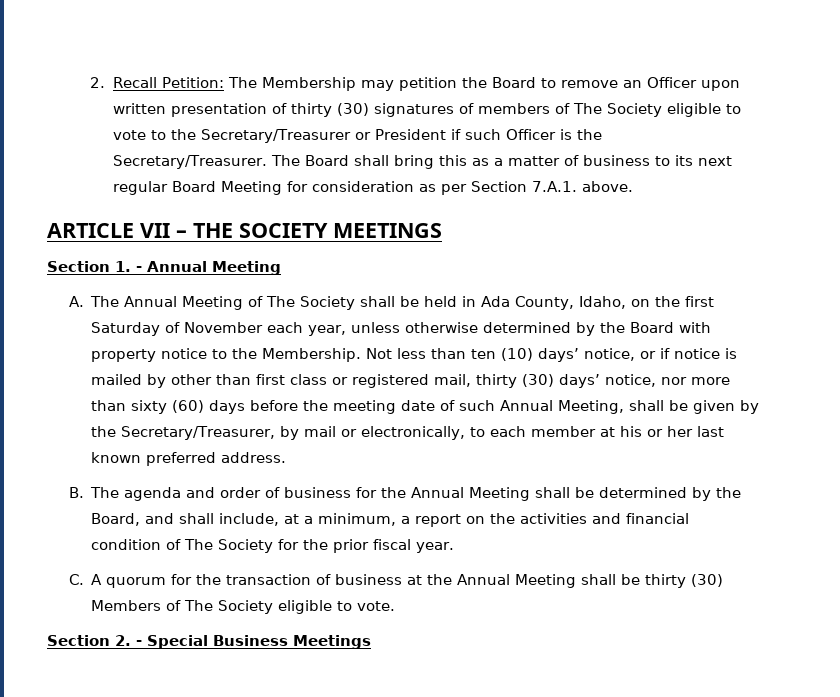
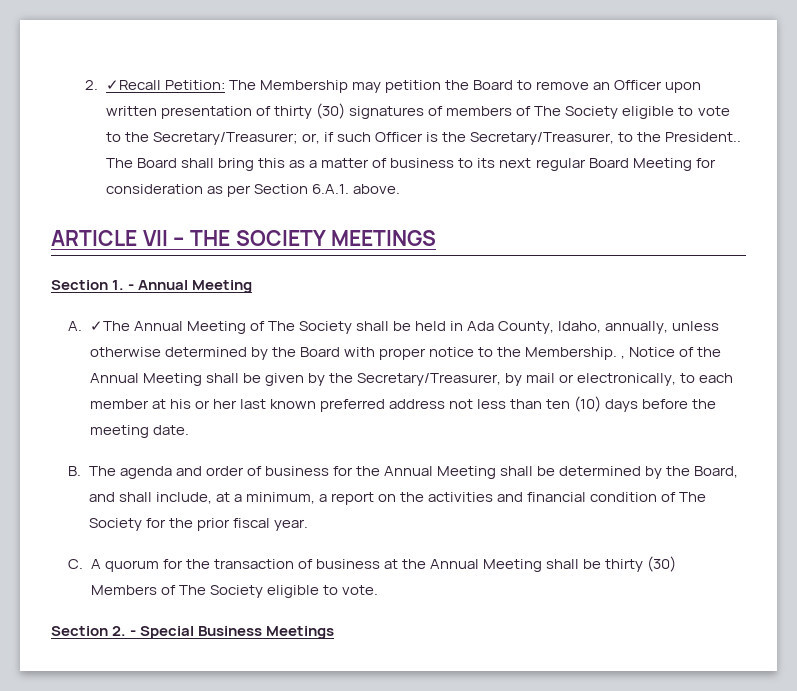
[90,77,157,88] 2. Recall -> [85,80,161,90] 2. ✓Recall
[200,129,446,143] Secretary/Treasurer or President -> [152,132,321,145] Secretary/Treasurer; or,
[112,155,267,169] Secretary/Treasurer. -> [470,132,742,145] Secretary/Treasurer, to the President..
[531,181,577,192] 7.A.1. -> [312,184,350,194] 6.A.1.
[90,296,120,307] The -> [89,321,130,331] ✓The
[631,296,715,307] [91,322,347,336] on the first Saturday of November each year, -> [605,321,669,334] annually,
[91,349,157,362] property -> [378,348,426,360] proper
[366,348,738,362] [91,374,731,388] [91,400,625,414] Not less than ten (10) days’ notice, or if notice is mailed by other than first class or registered mail, thirty (30) days’ notice, nor more than sixty (60) days before the meeting date of such Annual Meeting, -> [621,347,722,359] [89,373,202,386] , Notice of the Annual Meeting
[221,452,287,463] address. -> [389,396,717,412] [89,425,189,438] address not less than ten (10) days before the meeting date.

